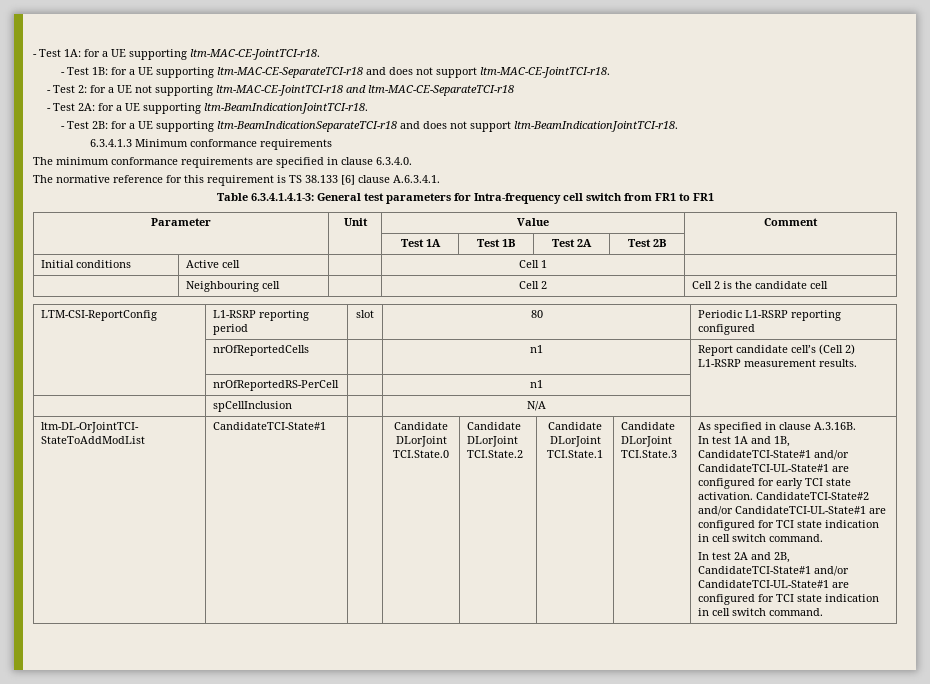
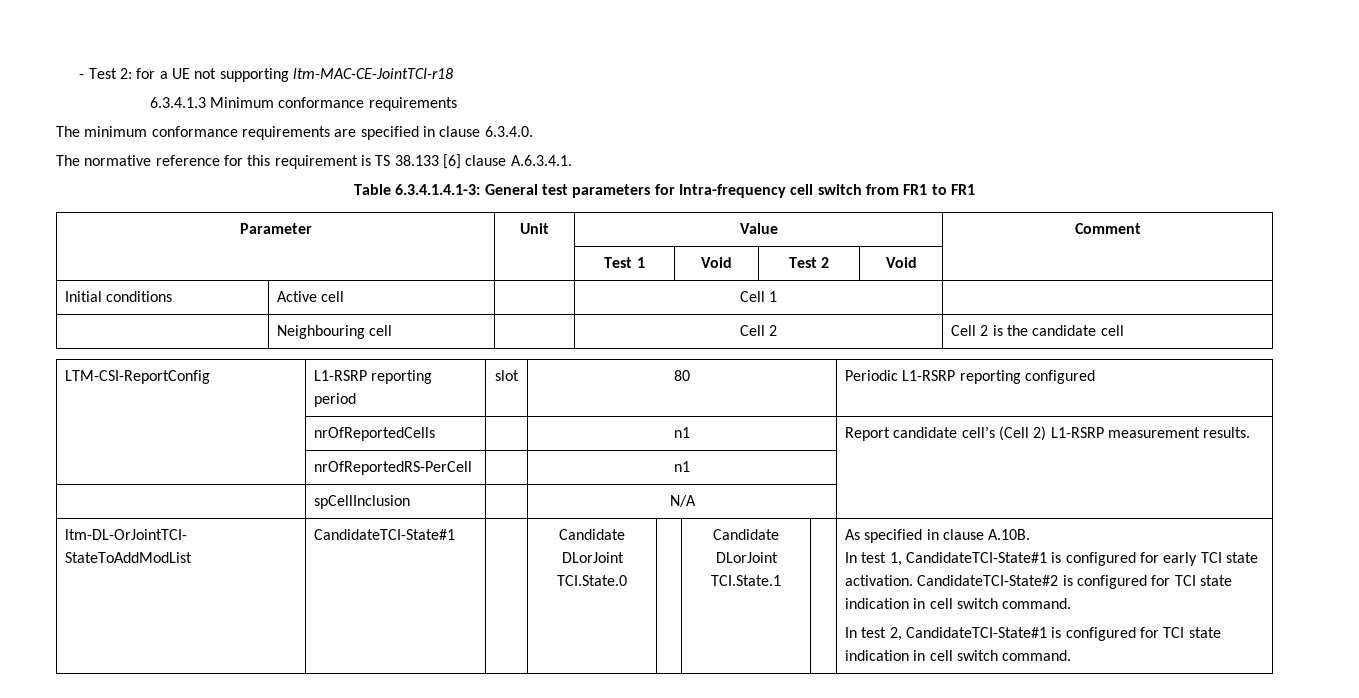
[33,49,320,60] [61,67,611,78] [47,85,76,93] - Test 1A: for a UE supporting ltm-MAC-CE-JointTCI-r18. // - Test 1B: for a UE supporting ltm-MAC-CE-SeparateTCI-r18 and does not support ltm-MAC-CE-JointTCI-r18. // - Test -> [79,68,117,79] - Test
[346,85,515,96] [47,103,369,114] [61,121,679,132] and ltm-MAC-CE-SeparateTCI-r18 // - Test 2A: for a UE supporting ltm-BeamIndicationJointTCI-r18. // - Test 2B: for a UE supporting ltm-BeamIndicationSeparateTCI-r18 and does not support ltm-BeamIndicationJointTCI-r18. -> (453, 73) none
[425,239,441,247] [477,239,515,247] [552,239,592,247] [628,239,666,247] 1A | Test 1B | Test 2A | Test 2B -> [636,257,645,268] [701,257,732,268] [788,257,830,268] [885,257,917,268] 1 | Void | Test 2 | Void
[466,422,521,430] [466,436,518,447] [466,450,523,458] Candidate DLorJoint TCI.State.2 -> (627, 580) none
[620,422,675,430] [620,436,672,447] [620,450,677,458] Candidate DLorJoint TCI.State.3 -> (781, 580) none
[813,422,856,430] [697,436,790,447] [697,450,849,460] [697,464,849,472] A.3.16B. // In test 1A and 1B, CandidateTCI-State#1 and/or CandidateTCI-UL-State#1 are -> [988,529,1031,540] [844,552,1062,566] A.10B. // In test 1, CandidateTCI-State#1 is
[697,506,886,516] and/or CandidateTCI-UL-State#1 are -> [1062,575,1073,586] is
[733,552,790,563] [697,566,849,576] [697,580,849,588] 2A and 2B, CandidateTCI-State#1 and/or CandidateTCI-UL-State#1 are -> [889,627,1062,641] 2, CandidateTCI-State#1 is

